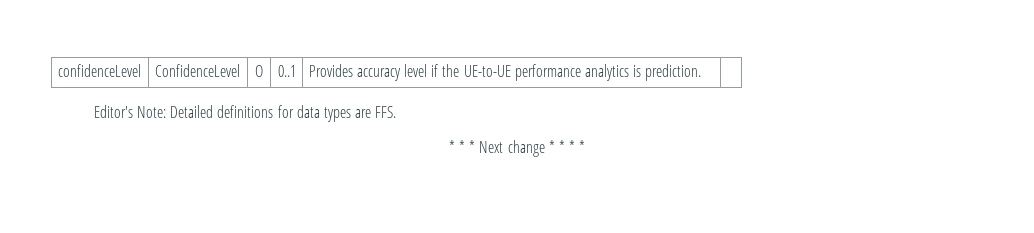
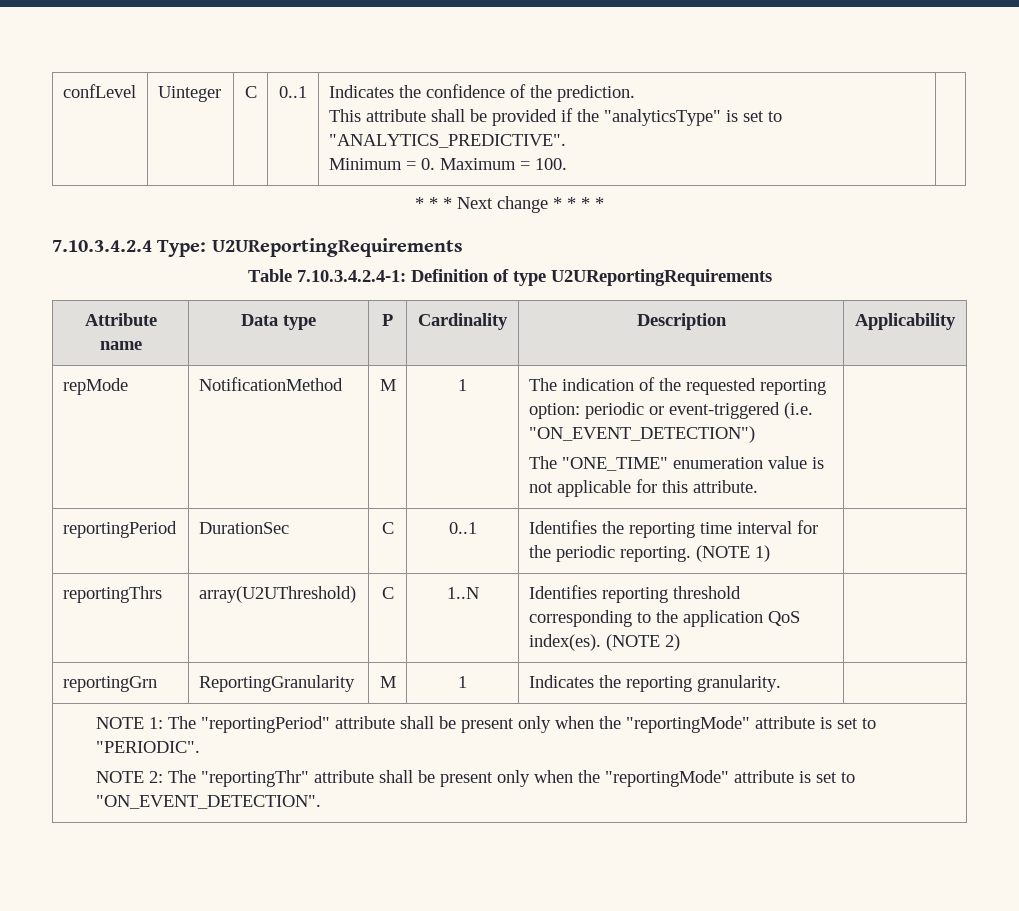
[57,64,141,77] [154,64,240,77] [255,65,263,77] [277,65,296,77] [308,64,702,81] [93,105,397,122] confidenceLevel | ConfidenceLevel | O | 0..1 | Provides accuracy level if the UE-to-UE performance analytics is prediction. | // Editor's Note: Detailed definitions for data types are FFS. -> [62,84,136,98] [157,86,221,102] [244,86,257,98] [279,86,307,98] [328,84,635,102] [328,108,782,126] [328,134,566,148] [328,158,567,170] confLevel | Uinteger | C | 0..1 | Indicates the confidence of the prediction. // This attribute shall be provided if the "analyticsType" is set to "ANALYTICS_PREDICTIVE". // Minimum = 0. Maximum = 100. |
(586, 146) none -> [52,238,463,257] [247,269,772,286] [84,313,157,326] [99,341,142,350] [241,314,316,330] [382,314,393,326] [418,313,508,330] [636,313,727,330] [855,313,956,330] [62,378,128,395] [198,377,343,391] [379,379,396,391] [458,379,467,391] [528,377,826,395] [528,402,813,419] [528,426,755,443] [528,456,824,471] [528,479,758,497] [62,521,177,538] [198,522,289,534] [381,522,394,534] [448,522,477,534] [528,520,818,538] [528,545,770,562] [62,586,162,603] [198,586,356,603] [381,587,394,599] [446,587,479,599] [528,585,741,603] [528,610,800,627] [528,634,680,651] [62,676,157,692] [198,675,355,692] [379,676,396,688] [458,676,467,688] [528,675,781,692] [96,716,877,733] [96,741,201,753] [96,770,856,787] [96,795,322,809] // 7.10.3.4.2.4 Type: U2UReportingRequirements // Table 7.10.3.4.2.4-1: Definition of type U2UReportingRequirements // Attribute name | Data type | P | Cardinality | Description | Applicability // repMode | NotificationMethod | M | 1 | The indication of the requested reporting option: periodic or event-triggered (i.e. "ON_EVENT_DETECTION") // The "ONE_TIME" enumeration value is not applicable for this attribute. | // reportingPeriod | DurationSec | C | 0..1 | Identifies the reporting time interval for the periodic reporting. (NOTE 1) | // reportingThrs | array(U2UThreshold) | C | 1..N | Identifies reporting threshold corresponding to the application QoS index(es). (NOTE 2) | // reportingGrn | ReportingGranularity | M | 1 | Indicates the reporting granularity. | // NOTE 1: The "reportingPeriod" attribute shall be present only when the "reportingMode" attribute is set to "PERIODIC". // NOTE 2: The "reportingThr" attribute shall be present only when the "reportingMode" attribute is set to "ON_EVENT_DETECTION".

